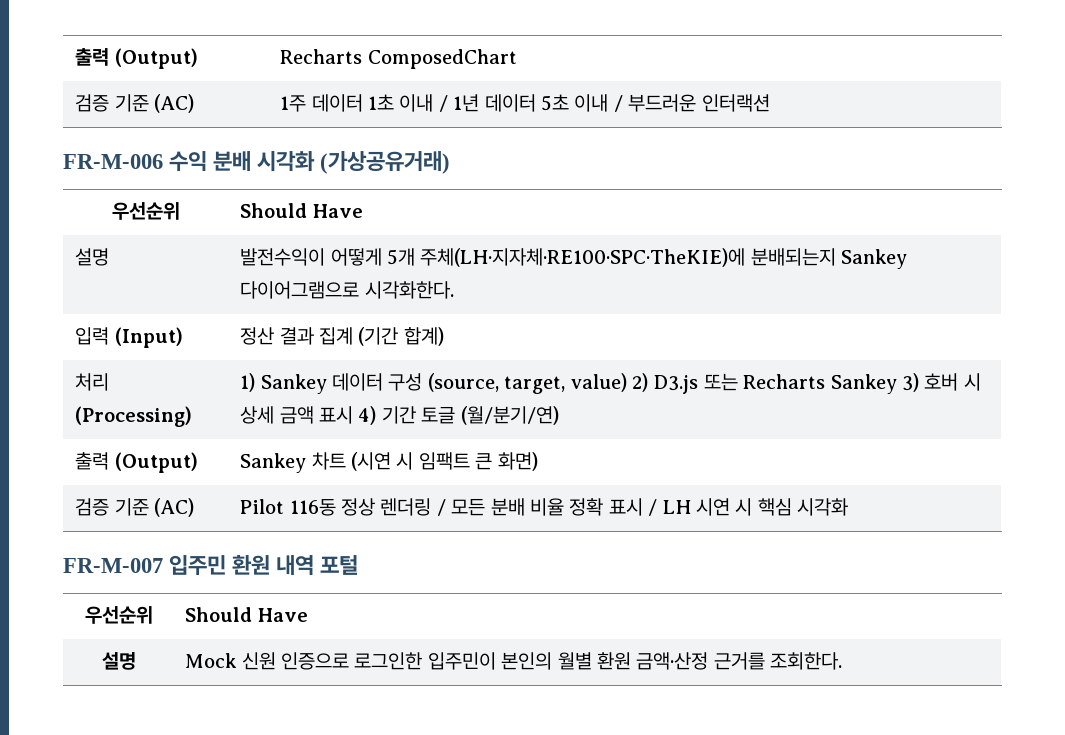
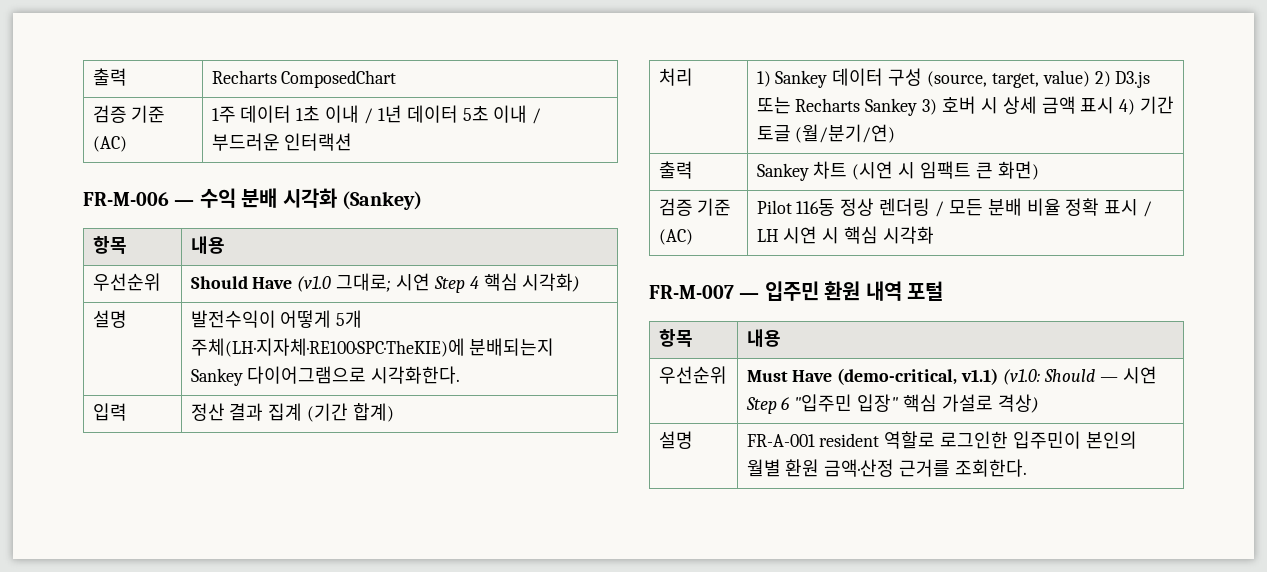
[75,48,198,69] 출력 (Output) -> [92,68,127,86] 출력
(163, 161) none -> [174,200,195,206] —
[320,151,451,174] [112,202,180,220] [240,203,363,218] (가상공유거래) // 우선순위 | Should Have -> [342,191,422,210] [92,236,127,254] [190,236,225,254] [92,273,161,291] [190,273,581,293] (Sankey) // 항목 | 내용 // 우선순위 | Should Have (v1.0 그대로; 시연 Step 4 핵심 시각화)
[114,327,183,348] (Input) -> (127, 412) none
[75,406,193,427] (Processing) -> (693, 77) none
[114,452,198,473] (Output) -> (693, 170) none
(163, 565) none -> [739,293,760,299] —
[84,606,153,624] [185,607,308,622] [101,652,136,670] [185,652,349,670] // 우선순위 | Should Have // 설명 | Mock 신원 인증으로 -> [658,329,693,347] [746,329,781,347] [658,366,727,384] [746,366,1157,385] [745,394,1039,414] [658,431,693,449] [746,431,936,449] // 항목 | 내용 // 우선순위 | Must Have (demo-critical, v1.1) (v1.0: Should — 시연 Step 6 "입주민 입장" 핵심 가설로 격상) // 설명 | FR-A-001 resident 역할로

